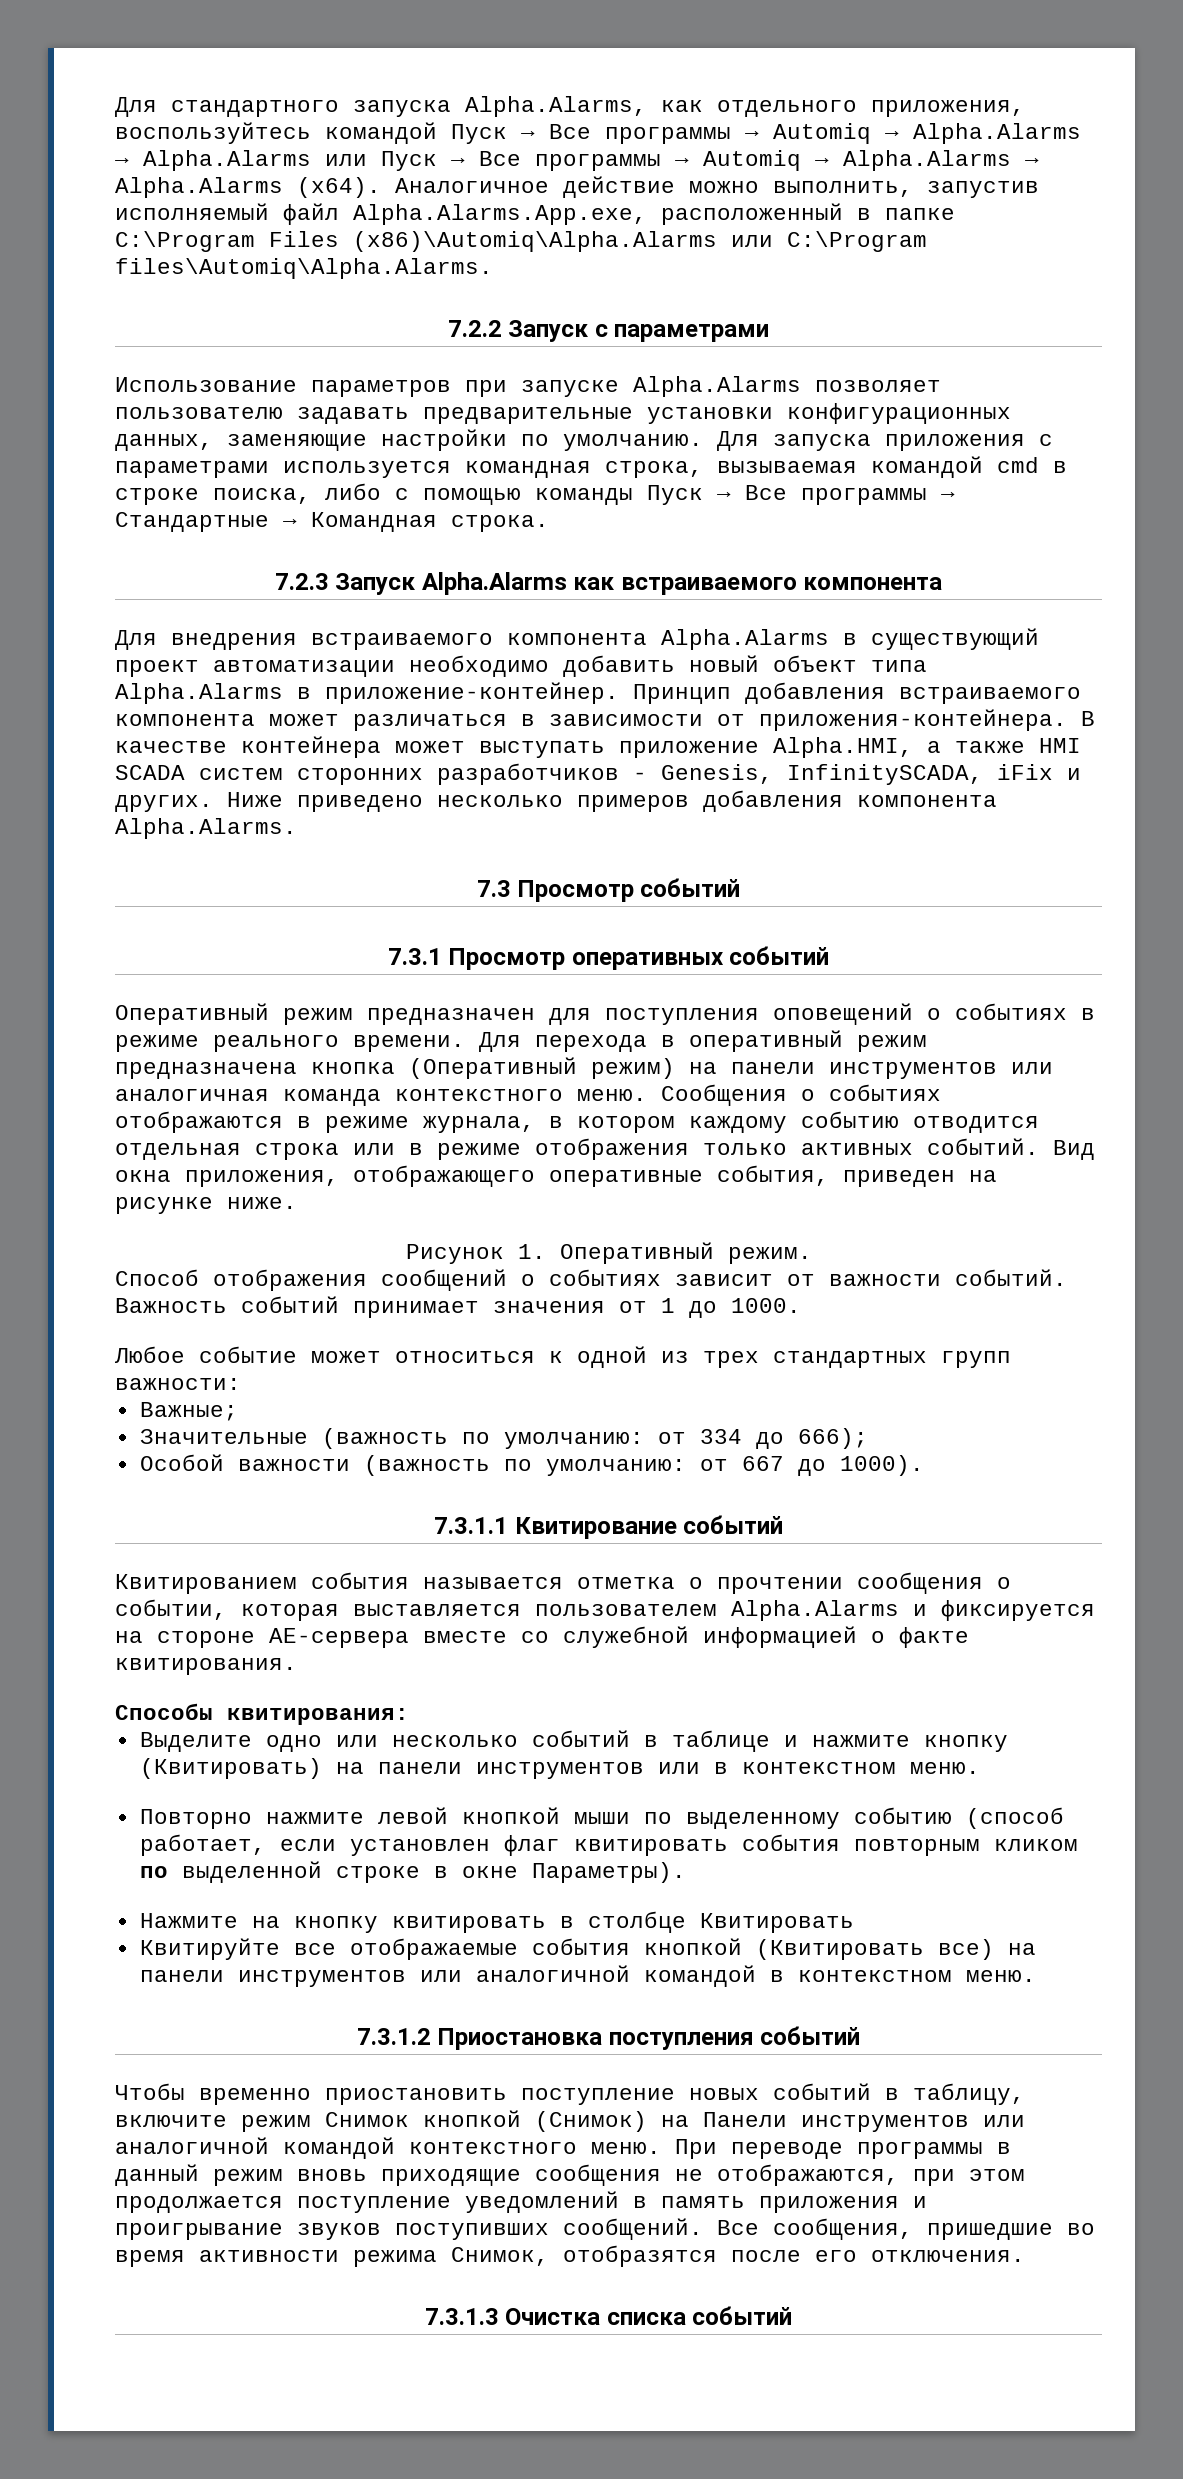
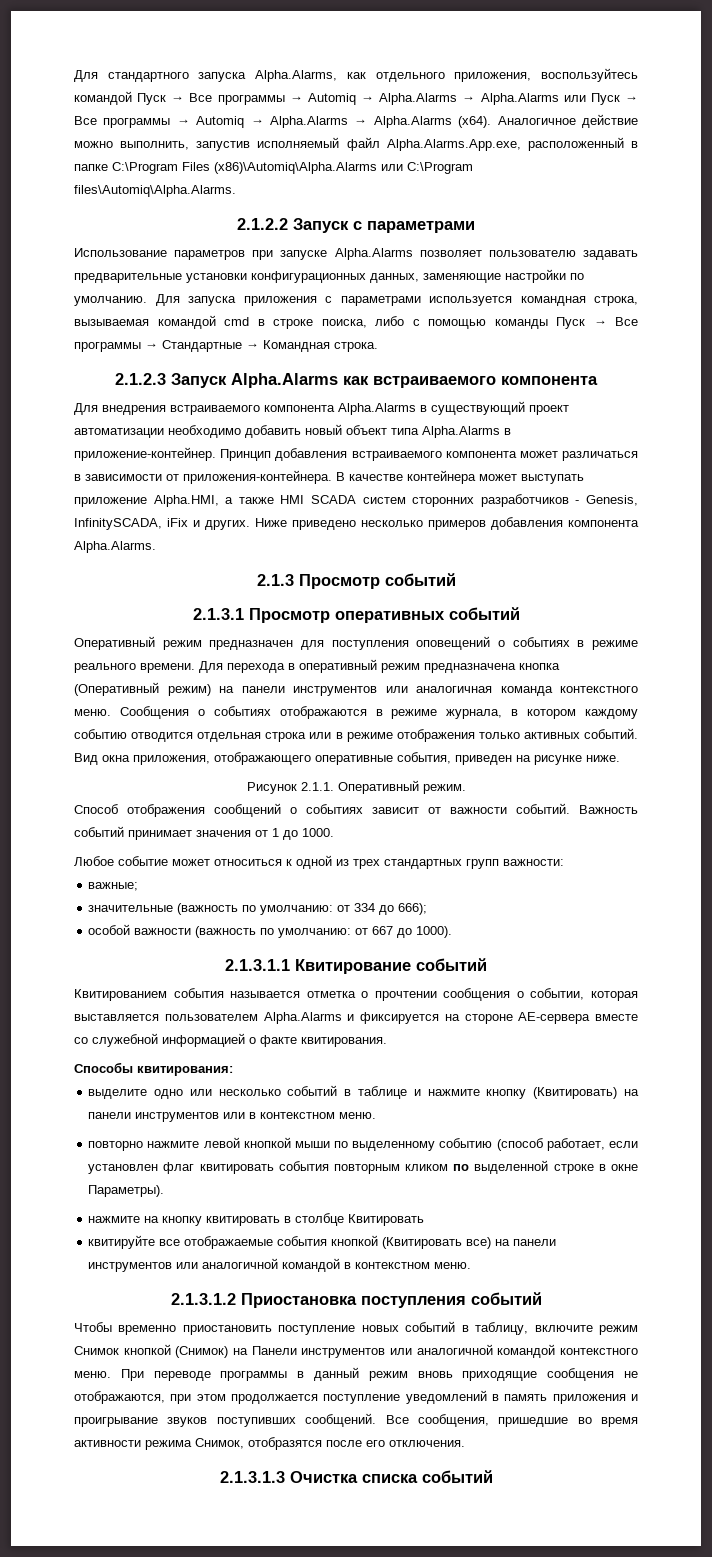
[447,320,502,337] 7.2.2 -> [237,218,288,230] 2.1.2.2
[274,573,329,590] 7.2.3 -> [115,373,166,385] 2.1.2.3
[476,880,511,897] 7.3 -> [256,574,294,586] 2.1.3
[387,948,442,965] 7.3.1 -> [192,608,244,620] 2.1.3.1
[517,1244,546,1259] 1. -> [300,782,334,791] 2.1.1.
[139,1402,238,1421] [139,1429,308,1444] Важные; // Значительные -> [88,882,139,891] [88,905,174,912] важные; // значительные
[139,1454,224,1471] Особой -> [88,924,131,935] особой
[434,1517,509,1534] 7.3.1.1 -> [225,959,290,971] 2.1.3.1.1
[139,1732,252,1752] Выделите -> [88,1089,148,1099] выделите
[139,1809,252,1829] Повторно -> [88,1141,144,1151] повторно
[139,1913,238,1928] Нажмите -> [88,1216,141,1223] нажмите
[139,1938,280,1960] Квитируйте -> [88,1235,156,1249] квитируйте
[356,2028,431,2045] 7.3.1.2 -> [170,1293,236,1305] 2.1.3.1.2
[424,2308,499,2325] 7.3.1.3 -> [219,1471,285,1483] 2.1.3.1.3

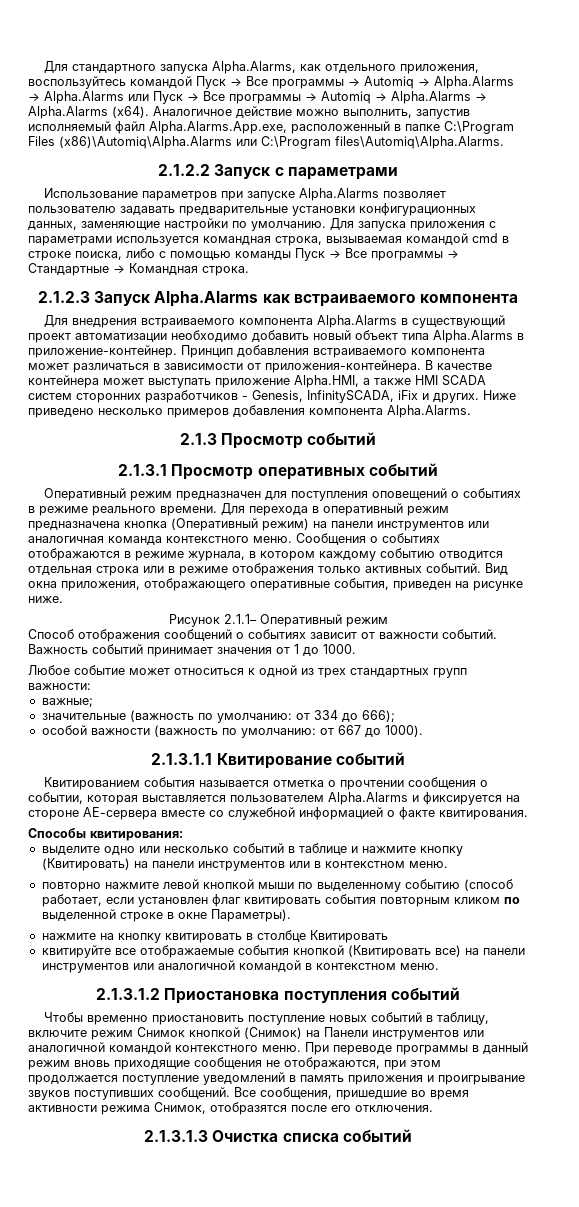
[300,780,466,794] 2.1.1. Оперативный режим. -> [223,614,388,627] 2.1.1– Оперативный режим

